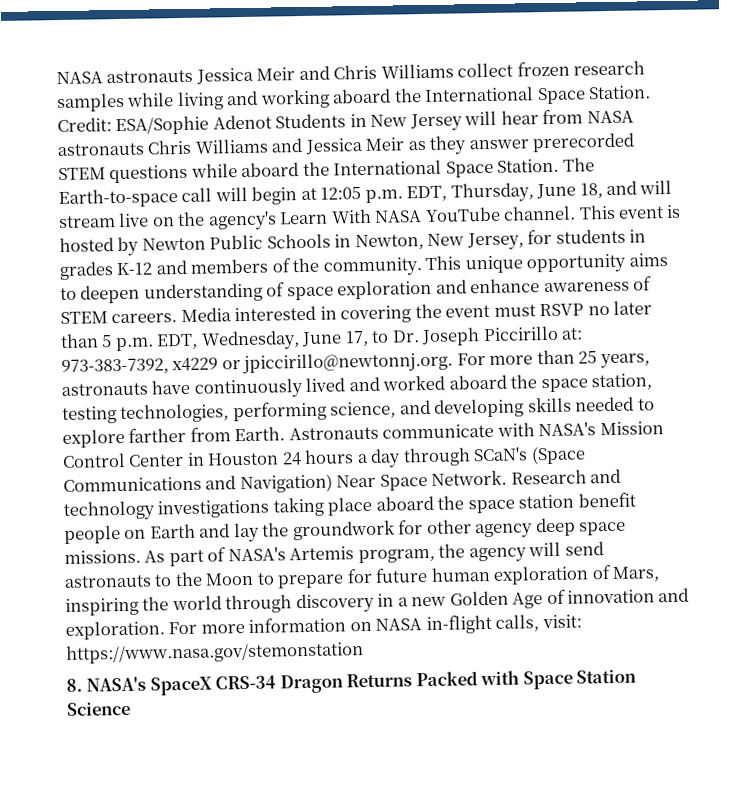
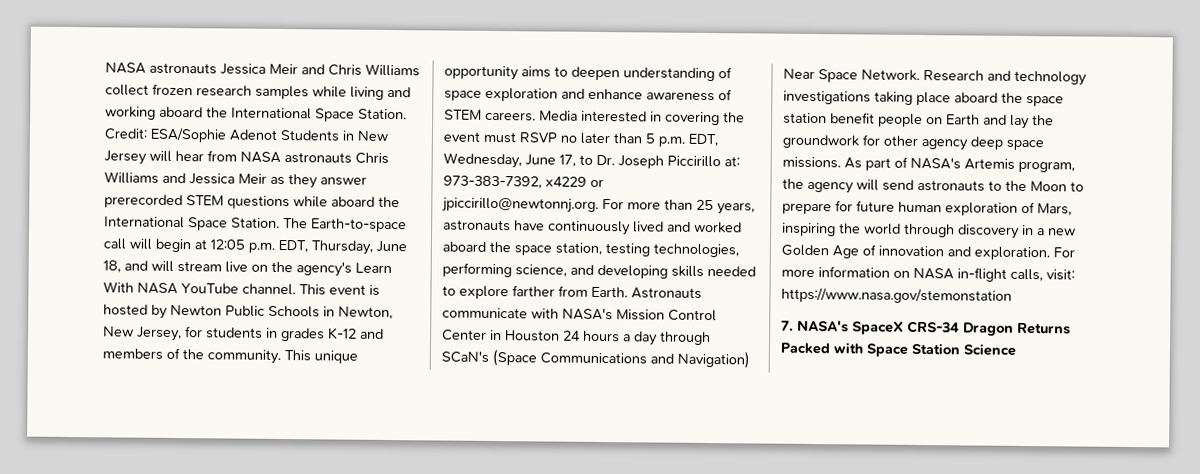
[66,678,83,692] 8. -> [781,320,794,331] 7.

